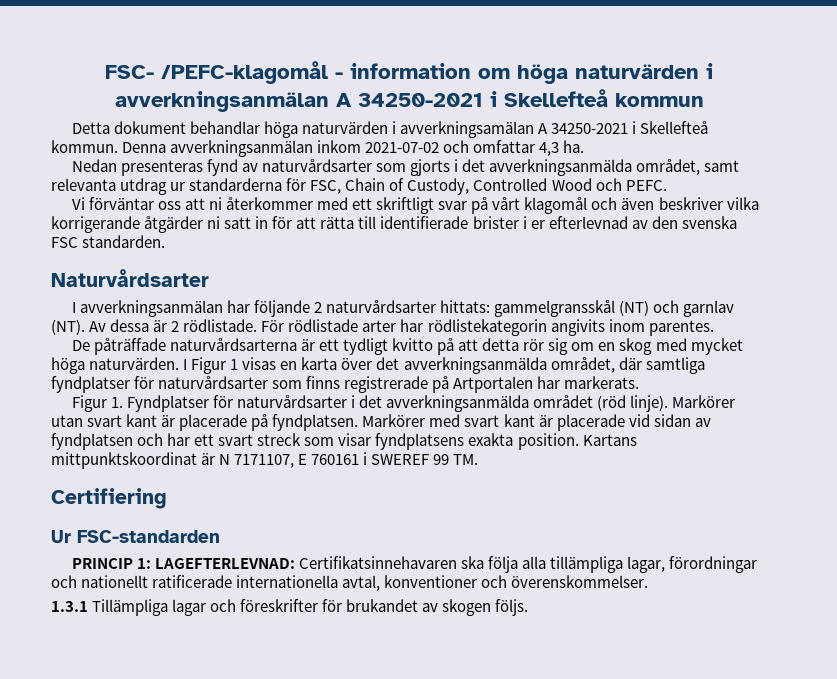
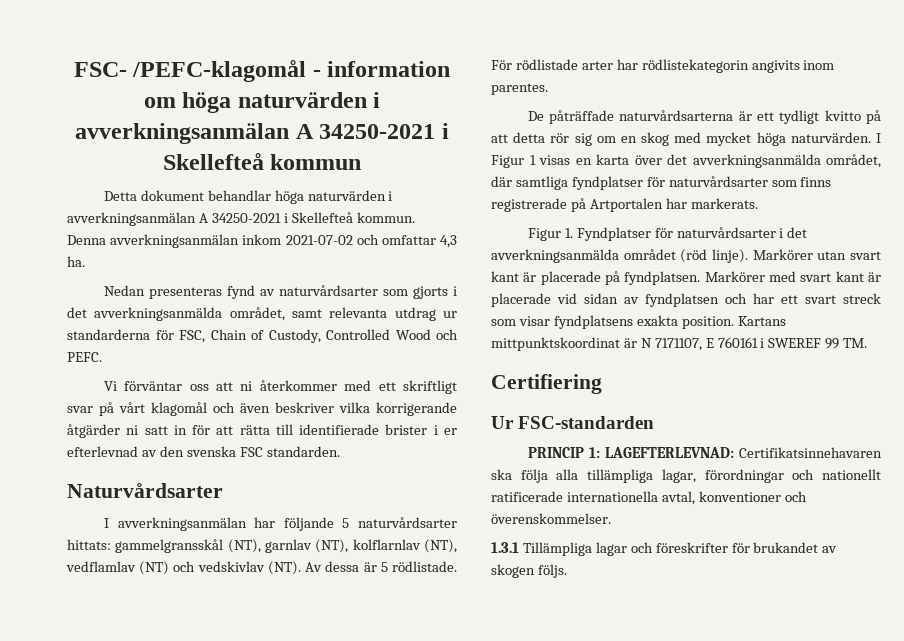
[400,121,535,138] avverkningsamälan -> [67,212,196,226] avverkningsanmälan
[313,302,322,313] 2 -> [342,518,350,528] 5
(616, 308) none -> [227,539,457,553] [66,561,136,572] (NT), garnlav (NT), kolflarnlav (NT), vedflamlav
[683,300,735,317] garnlav -> [197,561,265,572] vedskivlav
[171,321,180,332] 2 -> [380,562,388,572] 5

